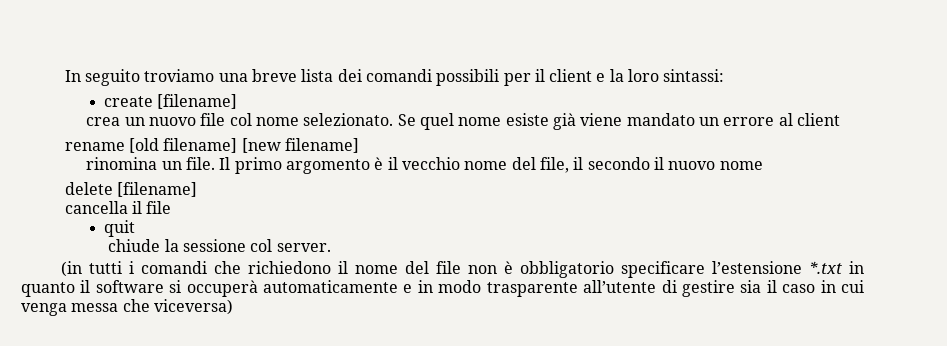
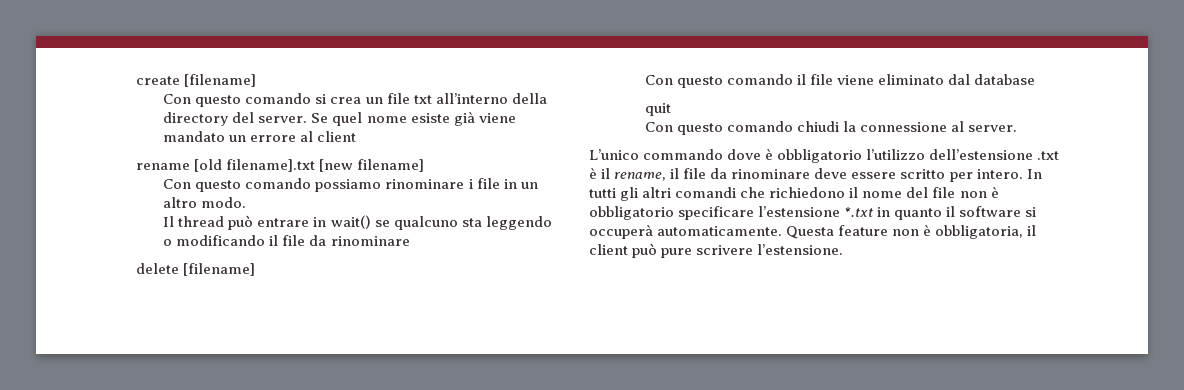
[64,69,725,86] [104,94,238,109] [86,113,394,126] In seguito troviamo una breve lista dei comandi possibili per il client e la loro sintassi: // create [filename] // crea un nuovo file col nome selezionato. -> [135,74,256,87] [163,93,547,107] [163,112,308,126] create [filename] // Con questo comando si crea un file txt all’interno della directory del server.
[163,138,238,153] filename] -> [225,159,315,172] filename].txt
[86,157,763,174] rinomina un file. Il primo argomento è il vecchio nome del file, il secondo il nuovo nome -> [163,178,538,192] [163,197,247,208] [163,215,552,230] [163,235,410,246] Con questo comando possiamo rinominare i file in un altro modo. // Il thread può entrare in wait() se qualcuno sta leggendo o modificando il file da rinominare
[64,201,172,214] [104,220,136,237] [108,239,331,252] [61,261,135,277] cancella il file // quit // chiude la sessione col server. // (in tutti i -> [644,74,1035,88] [644,103,671,116] [644,121,1017,135] [589,148,1060,163] [589,167,1042,182] [589,187,672,201] Con questo comando il file viene eliminato dal database // quit // Con questo comando chiudi la connessione al server. // L’unico commando dove è obbligatorio l’utilizzo dell’estensione .txt è il rename, il file da rinominare deve essere scritto per intero. In tutti gli altri
[263,280,864,297] [21,299,233,316] automaticamente e in modo trasparente all’utente di gestire sia il caso in cui venga messa che viceversa) -> [657,224,1037,239] [589,243,844,258] automaticamente. Questa feature non è obbligatoria, il client può pure scrivere l’estensione.

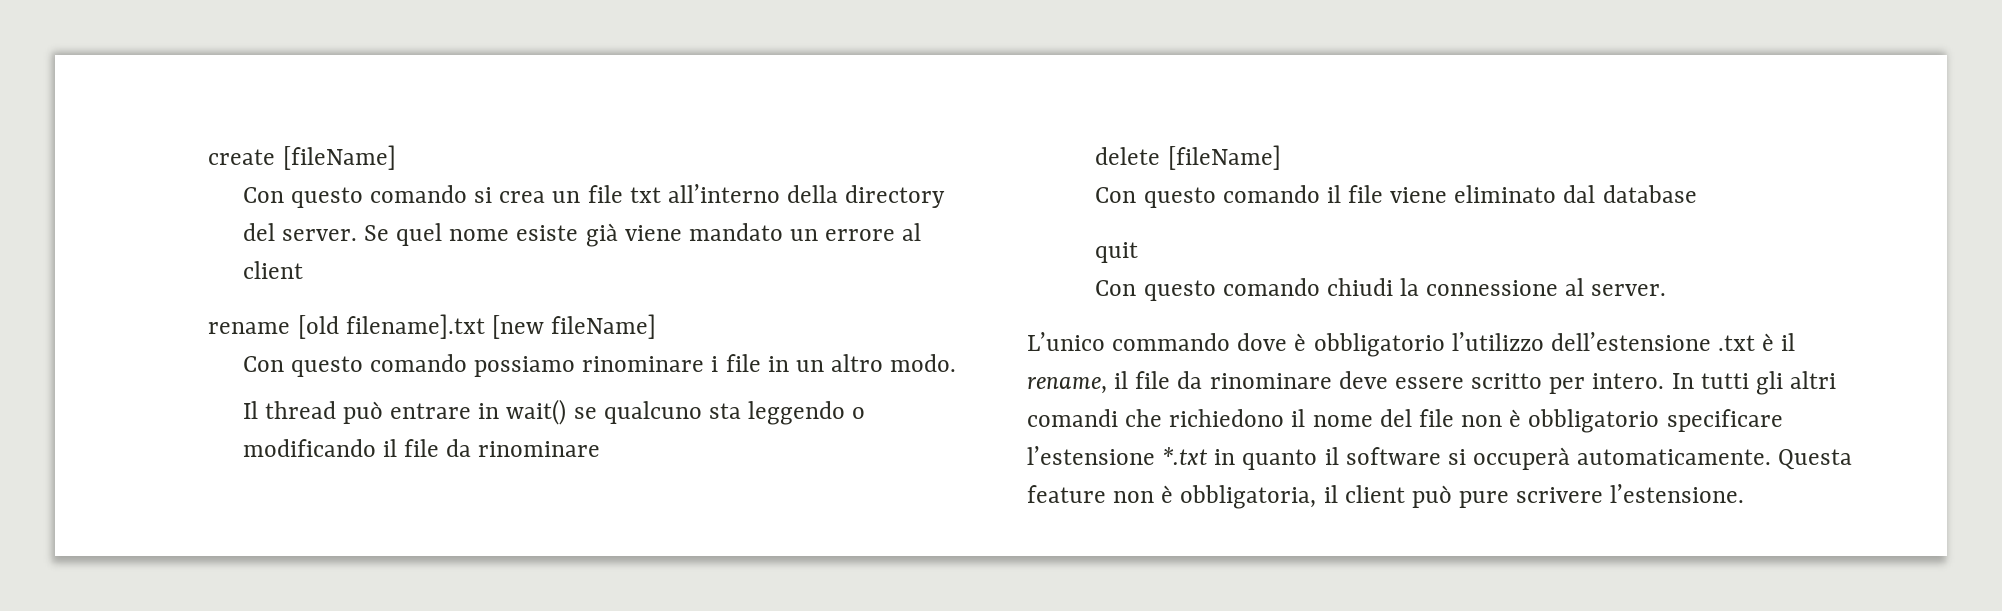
[183,74,256,87] [filename] -> [282,145,396,170] [fileName]
[356,159,424,172] filename] -> [551,314,657,339] fileName]
[182,263,255,276] [filename] -> [1167,145,1281,170] [fileName]

